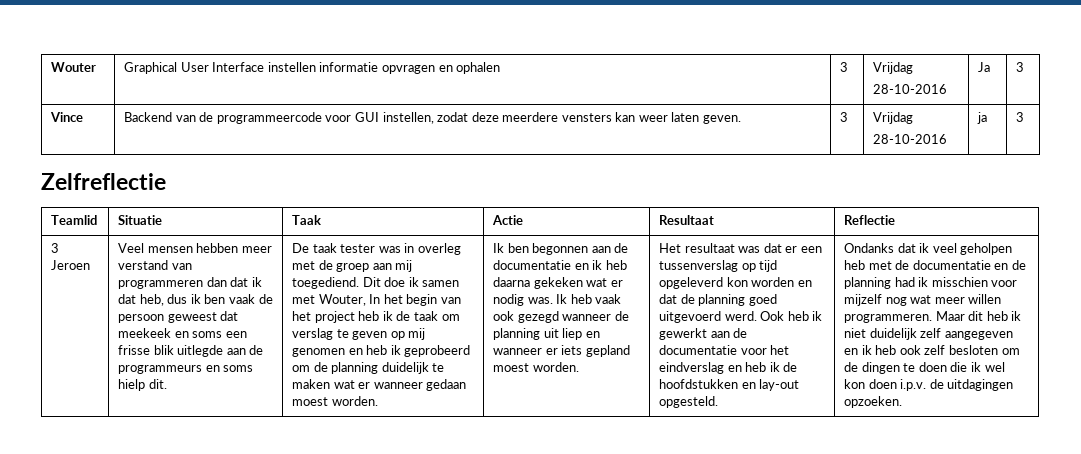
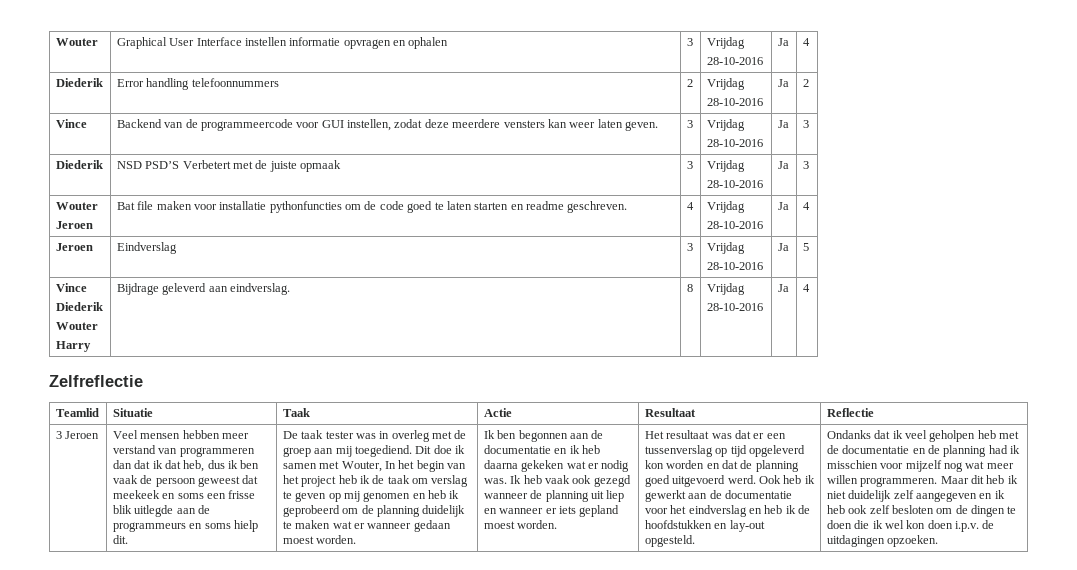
[1016,62,1025,72] 3 -> [802,38,810,46] [55,78,103,87] [116,78,279,90] [686,79,693,87] [706,78,745,90] [706,98,763,106] [777,79,789,87] [802,79,809,87] 4 // Diederik | Error handling telefoonnummers | 2 | Vrijdag // 28-10-2016 | Ja | 2
[977,112,988,124] [1016,112,1025,122] ja | 3 -> [777,120,789,128] [802,120,809,128] [55,160,103,169] [116,160,342,172] [686,161,693,169] [706,160,745,172] [706,180,763,188] [777,161,789,169] [802,161,809,169] [55,202,98,210] [55,221,93,229] [116,201,628,213] [686,202,694,210] [706,201,745,213] [706,221,763,229] [777,202,789,210] [802,202,810,210] [55,243,93,251] [116,242,177,254] [686,243,693,251] [706,242,745,254] [706,262,763,270] [777,243,789,251] [802,243,809,251] [55,283,87,292] [55,302,103,311] [55,322,98,330] [55,341,91,352] [116,283,290,295] [686,284,693,292] [706,283,745,295] [706,303,763,311] [777,284,789,292] [802,284,810,292] Ja | 3 // Diederik | NSD PSD’S Verbetert met de juiste opmaak | 3 | Vrijdag // 28-10-2016 | Ja | 3 // Wouter // Jeroen | Bat file maken voor installatie pythonfuncties om de code goed te laten starten en readme geschreven. | 4 | Vrijdag // 28-10-2016 | Ja | 4 // Jeroen | Eindverslag | 3 | Vrijdag // 28-10-2016 | Ja | 5 // Vince // Diederik // Wouter // Harry | Bijdrage geleverd aan eindverslag. | 8 | Vrijdag // 28-10-2016 | Ja | 4

